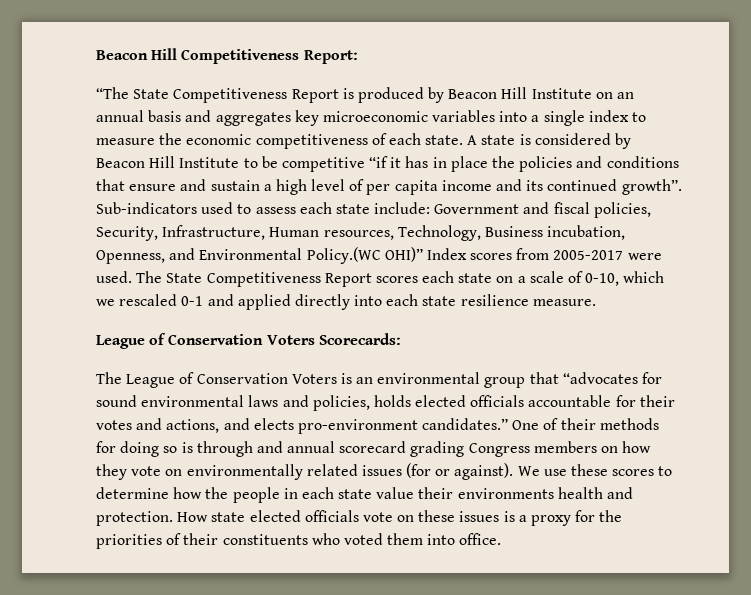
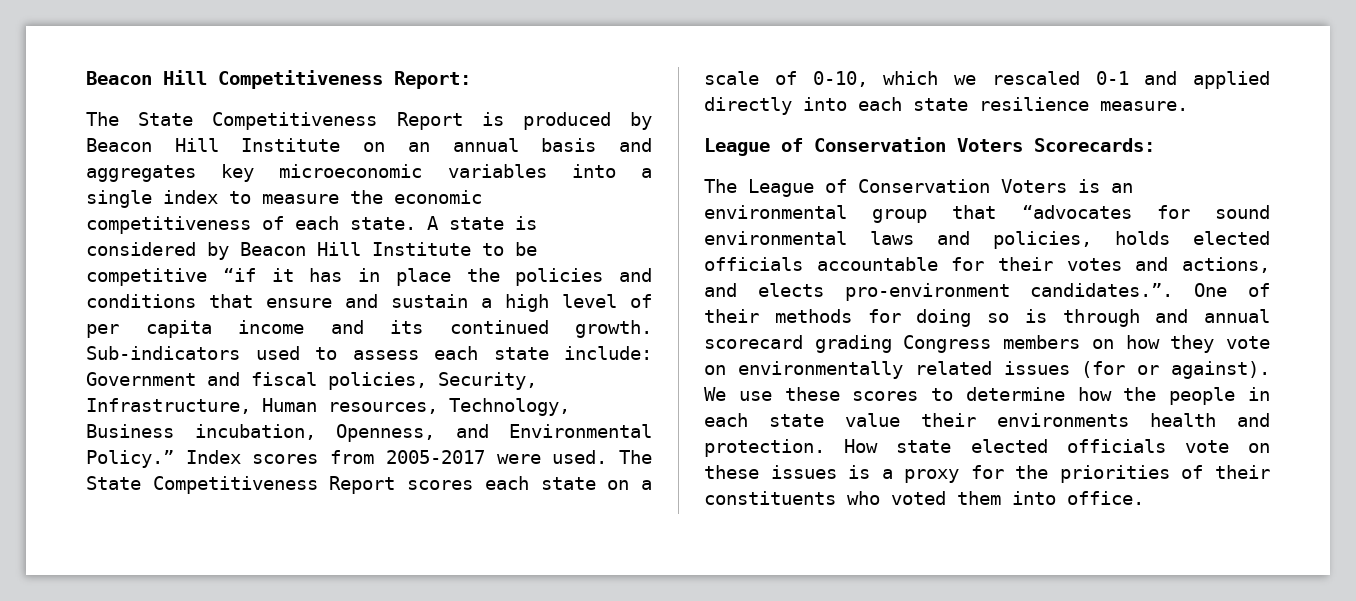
[96,87,129,99] “The -> [86,112,119,126] The
[621,179,682,195] growth”. -> [575,320,652,338] growth.
[306,247,423,264] Policy.(WC OHI)” -> [86,450,174,468] Policy.”
[422,418,509,430] candidates.” -> [1030,283,1174,297] candidates.”.

